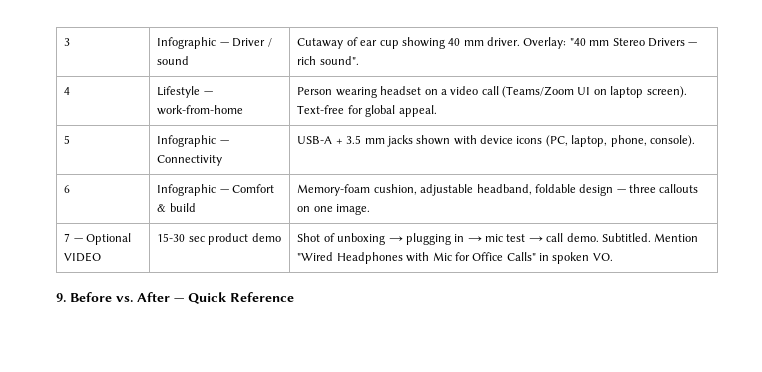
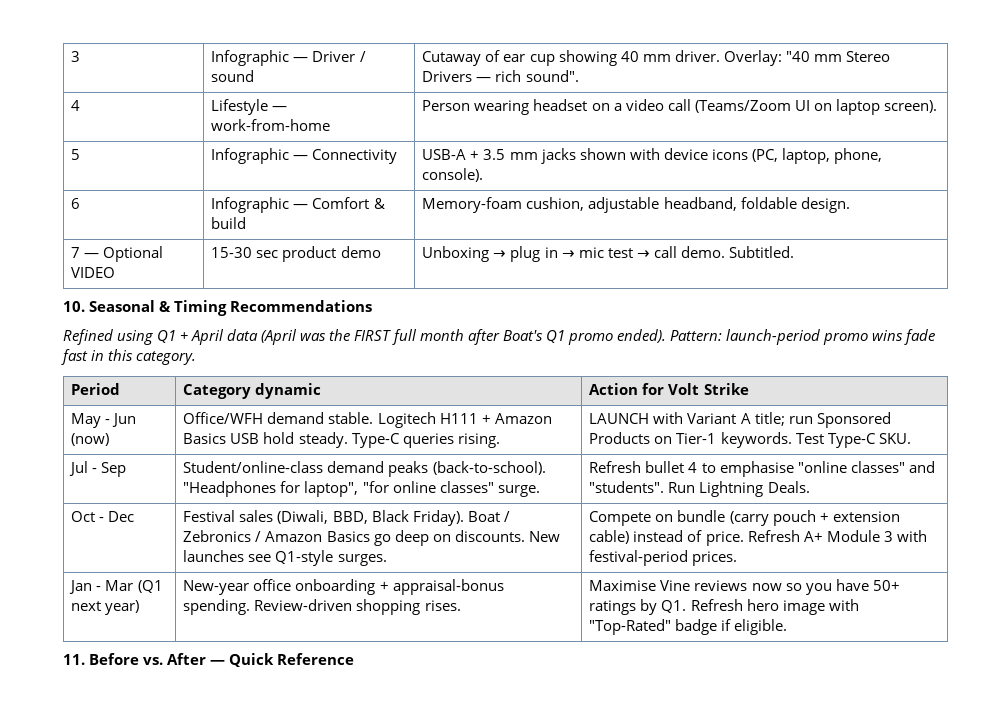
[297,105,437,117] Text-free for global appeal. -> (937, 106) none
[579,184,699,196] [297,204,371,215] design — three callouts on one image. -> [800,197,850,213] design.
[297,233,451,245] Shot of unboxing → plugging -> [422,246,541,262] Unboxing → plug
[654,233,699,242] [297,252,613,264] [56,293,66,302] Mention "Wired Headphones with Mic for Office Calls" in spoken VO. // 9. -> [63,300,373,316] [63,329,936,345] [61,349,197,365] [71,383,121,395] [183,383,322,399] [589,383,749,395] [71,413,137,428] [71,433,110,446] [183,412,552,428] [183,432,500,448] [589,412,891,428] [589,432,911,448] [69,461,127,477] [183,461,546,477] [183,481,540,497] [589,461,935,477] [589,481,810,497] [71,511,135,522] [183,510,510,526] [183,530,560,546] [183,550,387,566] [589,510,900,526] [589,530,927,546] [589,550,738,566] [69,580,163,594] [71,600,140,615] [183,579,504,595] [183,599,461,615] [589,579,900,595] [589,599,859,615] [589,619,788,635] [63,654,85,665] // 10. Seasonal & Timing Recommendations // Refined using Q1 + April data (April was the FIRST full month after Boat's Q1 promo ended). Pattern: launch-period promo wins fade fast in this category. // Period | Category dynamic | Action for Volt Strike // May - Jun (now) | Office/WFH demand stable. Logitech H111 + Amazon Basics USB hold steady. Type-C queries rising. | LAUNCH with Variant A title; run Sponsored Products on Tier-1 keywords. Test Type-C SKU. // Jul - Sep | Student/online-class demand peaks (back-to-school). "Headphones for laptop", "for online classes" surge. | Refresh bullet 4 to emphasise "online classes" and "students". Run Lightning Deals. // Oct - Dec | Festival sales (Diwali, BBD, Black Friday). Boat / Zebronics / Amazon Basics go deep on discounts. New launches see Q1-style surges. | Compete on bundle (carry pouch + extension cable) instead of price. Refresh A+ Module 3 with festival-period prices. // Jan - Mar (Q1 next year) | New-year office onboarding + appraisal-bonus spending. Review-driven shopping rises. | Maximise Vine reviews now so you have 50+ ratings by Q1. Refresh hero image with "Top-Rated" badge if eligible. // 11.

